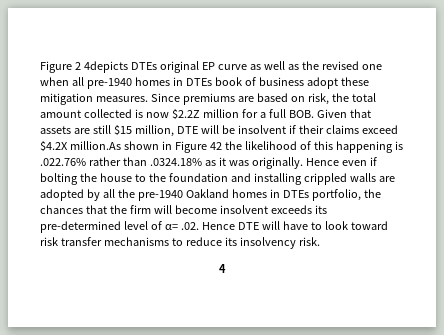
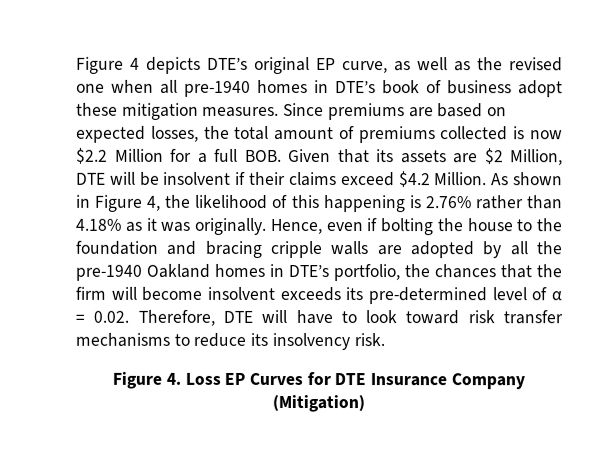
[40,61,157,73] Figure 2 4depicts DTEs -> [76,56,248,74] Figure 4 depicts DTE’s
[217,64,247,70] curve -> [342,61,388,74] curve,
[185,78,212,86] DTEs -> [335,81,376,94] DTE’s
[307,93,329,105] risk, -> [76,125,199,143] expected losses,
(81, 114) none -> [338,126,436,144] of premiums
[171,108,239,120] $2.2Z million -> [76,147,164,164] $2.2 Million
(371, 113) none -> [376,149,394,163] its
[92,124,174,137] still $15 million, -> [484,148,563,166] $2 Million,
[40,140,121,152] $4.2X million.As -> [398,171,510,188] $4.2 Million. As
[209,142,222,150] 42 -> [147,195,162,211] 4,
[40,158,86,166] .022.76% -> [425,196,472,209] 2.76%
[149,158,202,166] .0324.18% -> [76,218,122,231] 4.18%
[305,158,339,166] Hence -> [269,218,323,235] Hence,
[253,173,347,185] installing crippled -> [204,240,322,259] bracing cripple
[282,190,309,198] DTEs -> [288,264,329,278] DTE’s
[164,222,235,230] α= .02. Hence -> [551,291,562,301] [75,309,215,326] α = 0.02. Therefore,
[219,264,226,273] 4 -> [112,371,525,390] [272,394,365,413] Figure 4. Loss EP Curves for DTE Insurance Company (Mitigation)

